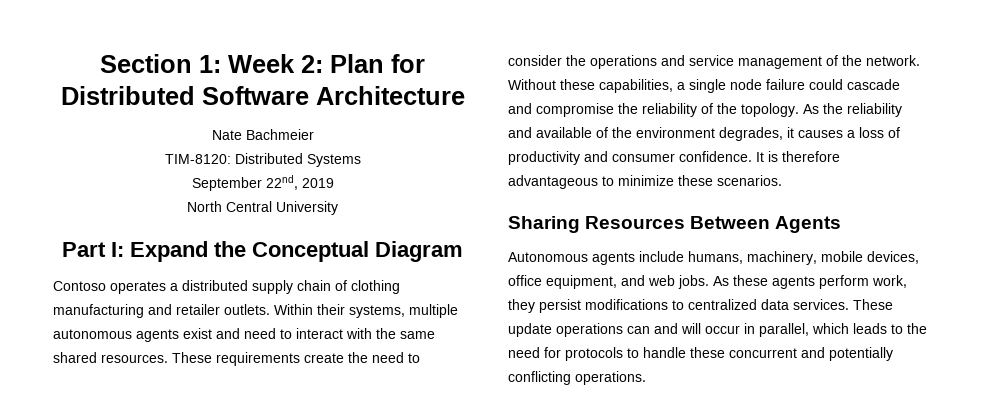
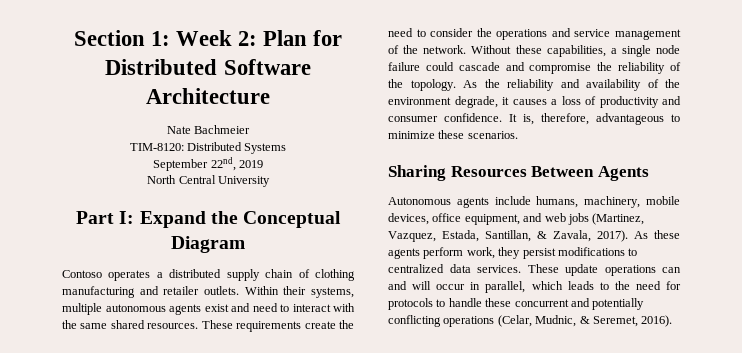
[536,127,592,138] available -> [586,79,641,91] availability
[719,127,783,141] degrades, -> [454,96,498,108] degrade,
[768,151,840,162] is therefore -> [523,113,589,125] is, therefore,
[678,275,709,289] jobs. -> [567,213,645,225] [388,230,628,242] jobs (Martinez, Vazquez, Estada, Santillan, & Zavala, 2017).
[575,371,646,385] operations. -> [443,315,673,327] operations (Celar, Mudnic, & Seremet, 2016).

